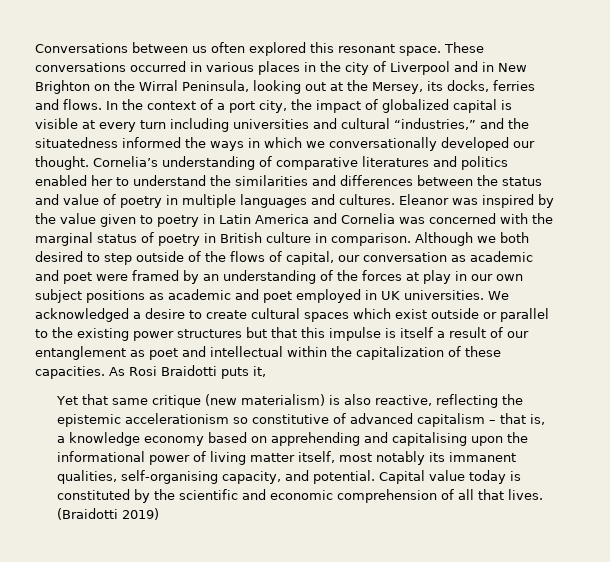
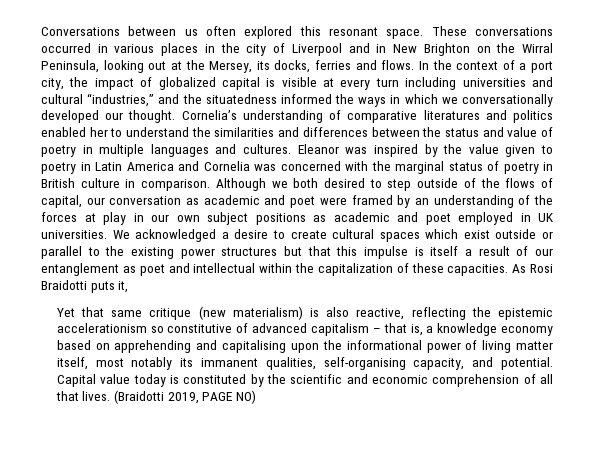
[122,508,160,520] 2019) -> [167,390,257,404] 2019, PAGE NO)

